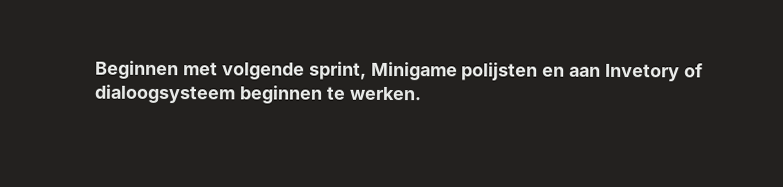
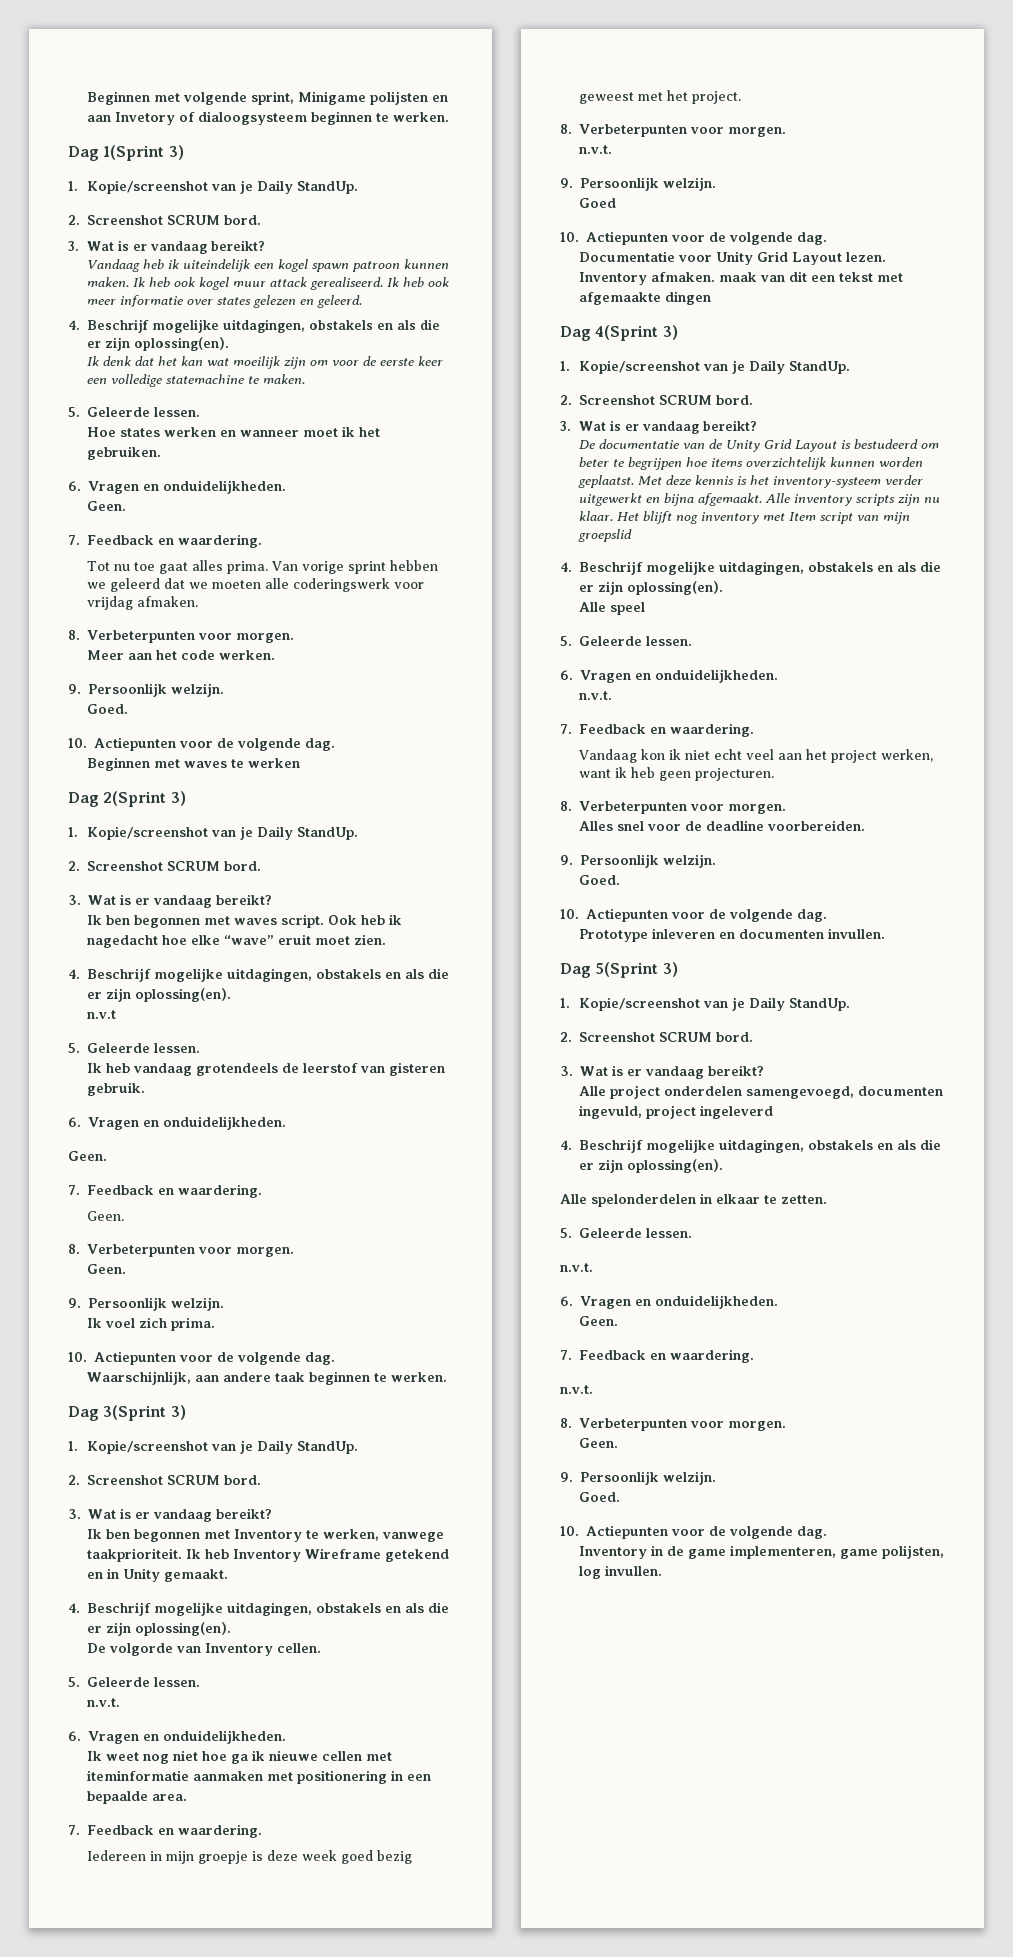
(422, 93) none -> [68,145,184,161] [68,180,359,194] [68,215,262,225] [68,240,266,254] [87,259,450,272] [87,277,450,290] [87,295,363,308] [68,319,441,333] [87,337,230,351] [87,356,444,369] [87,374,306,387] [68,407,201,417] [87,426,381,437] [87,446,162,460] [68,480,286,494] [87,501,127,511] [68,534,263,548] [87,560,439,574] [87,578,425,592] [87,596,199,610] [68,630,295,643] [87,650,276,660] [68,683,224,697] [87,704,129,714] [68,737,335,751] [87,757,301,771] [68,791,186,807] [68,826,359,840] [68,861,262,871] [68,894,272,908] [87,914,403,928] [87,934,387,948] [68,968,450,982] [87,988,232,1002] [87,1010,117,1019] [68,1043,201,1053] [87,1062,446,1076] [87,1082,146,1096] [68,1116,286,1130] [68,1151,107,1161] [68,1184,263,1198] [87,1211,125,1221] [68,1244,295,1257] [87,1264,127,1274] [68,1297,224,1311] [87,1317,216,1331] [68,1351,335,1365] [87,1371,448,1385] [68,1405,186,1421] [68,1440,359,1454] [68,1475,262,1485] [68,1508,272,1522] [87,1529,445,1542] [87,1548,450,1562] [87,1568,229,1582] [68,1602,450,1616] [87,1622,232,1636] [87,1643,322,1656] [68,1677,201,1687] [87,1698,121,1707] [68,1730,286,1744] [87,1750,393,1764] [87,1770,432,1784] [87,1791,188,1804] [68,1824,263,1838] [87,1850,413,1864] [579,90,742,104] [560,124,787,137] [579,145,613,154] [560,177,716,191] [579,198,617,208] [560,231,827,245] [579,251,887,265] [579,271,904,285] [579,291,712,305] [560,325,678,341] [560,360,851,374] [560,395,754,405] [560,420,758,434] [579,439,940,452] [579,457,924,470] [578,475,924,488] [579,493,941,506] [579,511,911,524] [578,529,633,542] [560,561,942,575] [579,581,724,595] [579,602,646,615] [560,636,693,646] [560,669,778,683] [579,691,613,700] [560,723,755,737] [579,749,934,763] [579,767,775,781] [560,801,787,814] [579,820,866,831] [560,854,716,868] [579,875,621,885] [560,908,827,922] [579,928,886,942] [560,962,678,978] [560,997,851,1011] [560,1032,754,1042] [560,1065,764,1079] [579,1085,944,1099] [579,1105,774,1119] [560,1139,942,1153] [579,1159,724,1173] [560,1193,827,1207] [560,1228,693,1238] [560,1263,593,1272] [560,1295,778,1309] [579,1316,619,1326] [560,1349,755,1363] [560,1385,593,1394] [560,1418,787,1431] [579,1438,619,1448] [560,1471,716,1485] [579,1492,621,1502] [560,1525,827,1539] [579,1545,945,1559] [579,1565,663,1579] // Dag 1(Sprint 3) // 1. Kopie/screenshot van je Daily StandUp. // 2. Screenshot SCRUM bord. // 3. Wat is er vandaag bereikt? // Vandaag heb ik uiteindelijk een kogel spawn patroon kunnen maken. Ik heb ook kogel muur attack gerealiseerd. Ik heb ook meer informatie over states gelezen en geleerd. // 4. Beschrijf mogelijke uitdagingen, obstakels en als die er zijn oplossing(en). // Ik denk dat het kan wat moeilijk zijn om voor de eerste keer een volledige statemachine te maken. // 5. Geleerde lessen. // Hoe states werken en wanneer moet ik het gebruiken. // 6. Vragen en onduidelijkheden. // Geen. // 7. Feedback en waardering. // Tot nu toe gaat alles prima. Van vorige sprint hebben we geleerd dat we moeten alle coderingswerk voor vrijdag afmaken. // 8. Verbeterpunten voor morgen. // Meer aan het code werken. // 9. Persoonlijk welzijn. // Goed. // 10. Actiepunten voor de volgende dag. // Beginnen met waves te werken // Dag 2(Sprint 3) // 1. Kopie/screenshot van je Daily StandUp. // 2. Screenshot SCRUM bord. // 3. Wat is er vandaag bereikt? // Ik ben begonnen met waves script. Ook heb ik nagedacht hoe elke “wave” eruit moet zien. // 4. Beschrijf mogelijke uitdagingen, obstakels en als die er zijn oplossing(en). // n.v.t // 5. Geleerde lessen. // Ik heb vandaag grotendeels de leerstof van gisteren gebruik. // 6. Vragen en onduidelijkheden. // Geen. // 7. Feedback en waardering. // Geen. // 8. Verbeterpunten voor morgen. // Geen. // 9. Persoonlijk welzijn. // Ik voel zich prima. // 10. Actiepunten voor de volgende dag. // Waarschijnlijk, aan andere taak beginnen te werken. // Dag 3(Sprint 3) // 1. Kopie/screenshot van je Daily StandUp. // 2. Screenshot SCRUM bord. // 3. Wat is er vandaag bereikt? // Ik ben begonnen met Inventory te werken, vanwege taakprioriteit. Ik heb Inventory Wireframe getekend en in Unity gemaakt. // 4. Beschrijf mogelijke uitdagingen, obstakels en als die er zijn oplossing(en). // De volgorde van Inventory cellen. // 5. Geleerde lessen. // n.v.t. // 6. Vragen en onduidelijkheden. // Ik weet nog niet hoe ga ik nieuwe cellen met iteminformatie aanmaken met positionering in een bepaalde area. // 7. Feedback en waardering. // Iedereen in mijn groepje is deze week goed bezig geweest met het project. // 8. Verbeterpunten voor morgen. // n.v.t. // 9. Persoonlijk welzijn. // Goed // 10. Actiepunten voor de volgende dag. // Documentatie voor Unity Grid Layout lezen. Inventory afmaken. maak van dit een tekst met afgemaakte dingen // Dag 4(Sprint 3) // 1. Kopie/screenshot van je Daily StandUp. // 2. Screenshot SCRUM bord. // 3. Wat is er vandaag bereikt? // De documentatie van de Unity Grid Layout is bestudeerd om beter te begrijpen hoe items overzichtelijk kunnen worden geplaatst. Met deze kennis is het inventory-systeem verder uitgewerkt en bijna afgemaakt. Alle inventory scripts zijn nu klaar. Het blijft nog inventory met Item script van mijn groepslid // 4. Beschrijf mogelijke uitdagingen, obstakels en als die er zijn oplossing(en). // Alle speel // 5. Geleerde lessen. // 6. Vragen en onduidelijkheden. // n.v.t. // 7. Feedback en waardering. // Vandaag kon ik niet echt veel aan het project werken, want ik heb geen projecturen. // 8. Verbeterpunten voor morgen. // Alles snel voor de deadline voorbereiden. // 9. Persoonlijk welzijn. // Goed. // 10. Actiepunten voor de volgende dag. // Prototype inleveren en documenten invullen. // Dag 5(Sprint 3) // 1. Kopie/screenshot van je Daily StandUp. // 2. Screenshot SCRUM bord. // 3. Wat is er vandaag bereikt? // Alle project onderdelen samengevoegd, documenten ingevuld, project ingeleverd // 4. Beschrijf mogelijke uitdagingen, obstakels en als die er zijn oplossing(en). // Alle spelonderdelen in elkaar te zetten. // 5. Geleerde lessen. // n.v.t. // 6. Vragen en onduidelijkheden. // Geen. // 7. Feedback en waardering. // n.v.t. // 8. Verbeterpunten voor morgen. // Geen. // 9. Persoonlijk welzijn. // Goed. // 10. Actiepunten voor de volgende dag. // Inventory in de game implementeren, game polijsten, log invullen.

